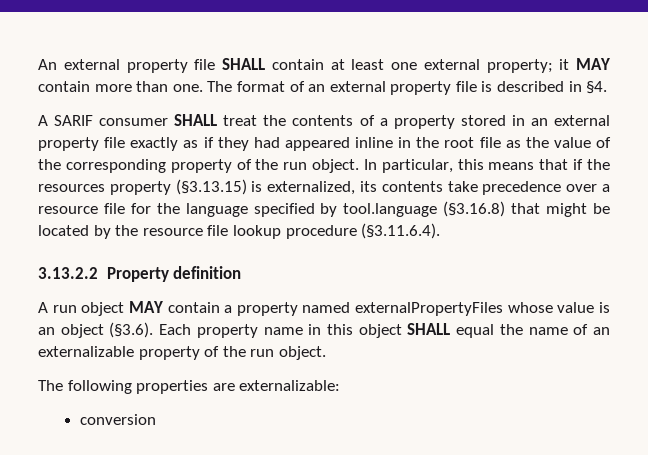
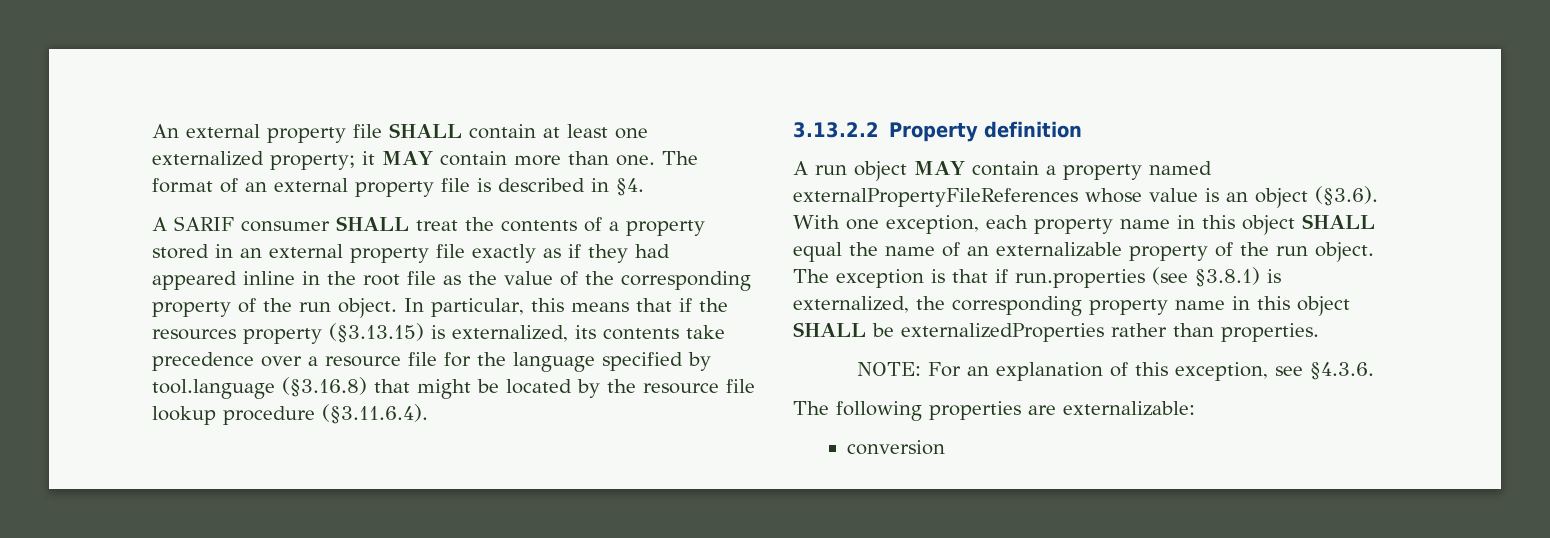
[423,59,480,70] external -> [152,151,264,166] externalized
[355,302,504,316] externalPropertyFiles -> [793,188,1078,207] externalPropertyFileReferences
[159,324,192,335] Each -> [793,215,1028,234] With one exception, each
(326, 353) none -> [793,267,1281,288] [793,296,1350,316] [793,322,1319,342] [856,362,1374,381] The exception is that if run.properties (see §3.8.1) is externalized, the corresponding property name in this object SHALL be externalizedProperties rather than properties. // NOTE: For an explanation of this exception, see §4.3.6.

